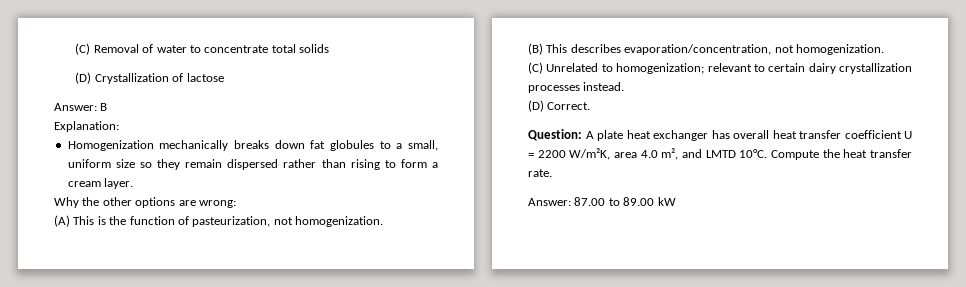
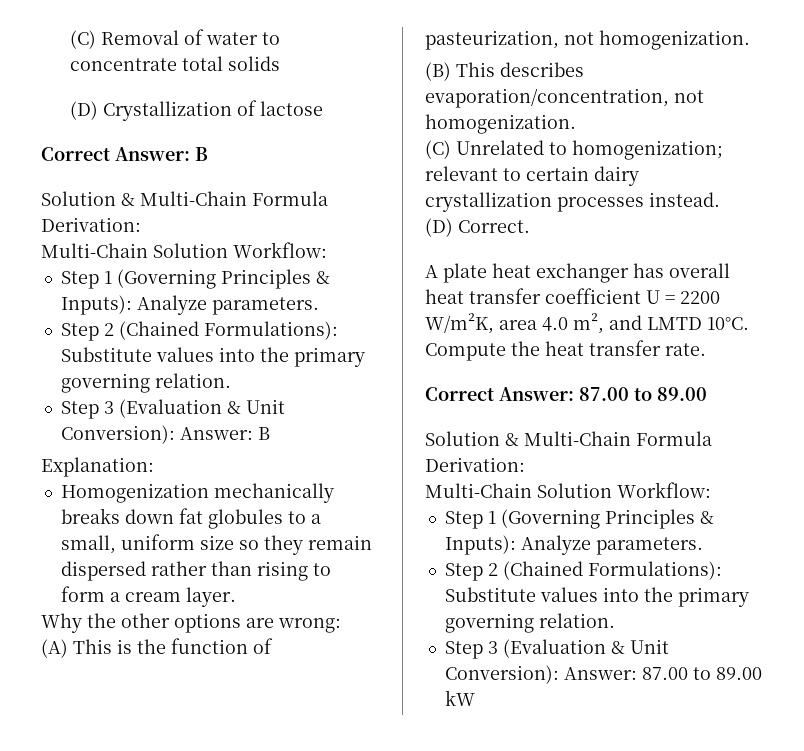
(224, 77) none -> [41,147,208,161] [41,191,328,206] [41,217,141,232] [41,242,327,258] [60,269,330,289] [60,295,319,315] [60,321,338,341] [60,347,365,367] [60,373,231,393] [60,399,285,419] [60,425,175,444] Correct Answer: B // Solution & Multi-Chain Formula Derivation: // Multi-Chain Solution Workflow: // Step 1 (Governing Principles & Inputs): Analyze parameters. // Step 2 (Chained Formulations): Substitute values into the primary governing relation. // Step 3 (Evaluation & Unit Conversion):
[528,129,582,141] Question: -> (530, 226) none
(552, 173) none -> [425,387,707,401] [425,431,712,446] [425,457,525,472] [425,482,711,498] [444,509,714,529] [444,535,703,555] [444,561,722,581] [444,587,749,607] [444,613,615,633] [444,639,669,659] [444,665,559,684] Correct Answer: 87.00 to 89.00 // Solution & Multi-Chain Formula Derivation: // Multi-Chain Solution Workflow: // Step 1 (Governing Principles & Inputs): Analyze parameters. // Step 2 (Chained Formulations): Substitute values into the primary governing relation. // Step 3 (Evaluation & Unit Conversion):

